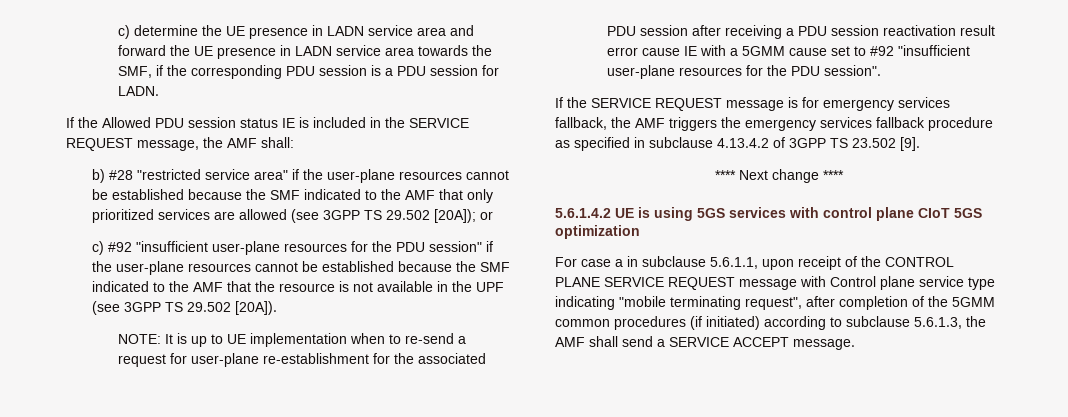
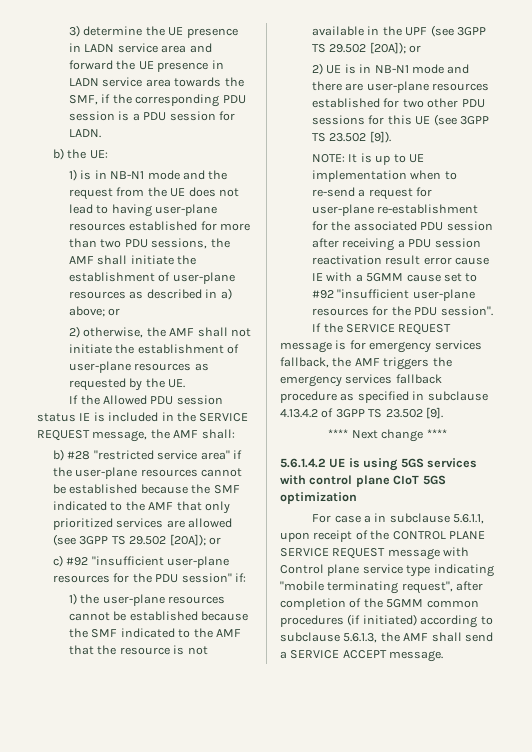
[118,25,131,39] c) -> [69,25,81,37] 3)
(160, 91) none -> [53,148,108,160] [69,169,228,181] [69,187,239,200] [69,204,218,217] [69,221,251,231] [69,238,230,249] [69,255,197,265] [69,272,235,284] [69,288,232,300] [69,306,121,317] [69,326,251,338] [69,344,240,354] [69,361,209,373] [69,378,186,391] // b) the UE: // 1) is in NB-N1 mode and the request from the UE does not lead to having user-plane resources established for more than two PDU sessions, the AMF shall initiate the establishment of user-plane resources as described in a) above; or // 2) otherwise, the AMF shall not initiate the establishment of user-plane resources as requested by the UE.
[486,241,494,252] if -> [234,573,246,582] [69,593,78,605] if: // 1)
[235,301,278,315] [20A]). -> [369,42,422,54] [312,63,470,75] [312,81,490,93] [312,98,485,108] [312,114,489,126] [312,131,391,143] [20A]); or // 2) UE is in NB-N1 mode and there are user-plane resources established for two other PDU sessions for this UE (see 3GPP TS 23.502 [9]).

